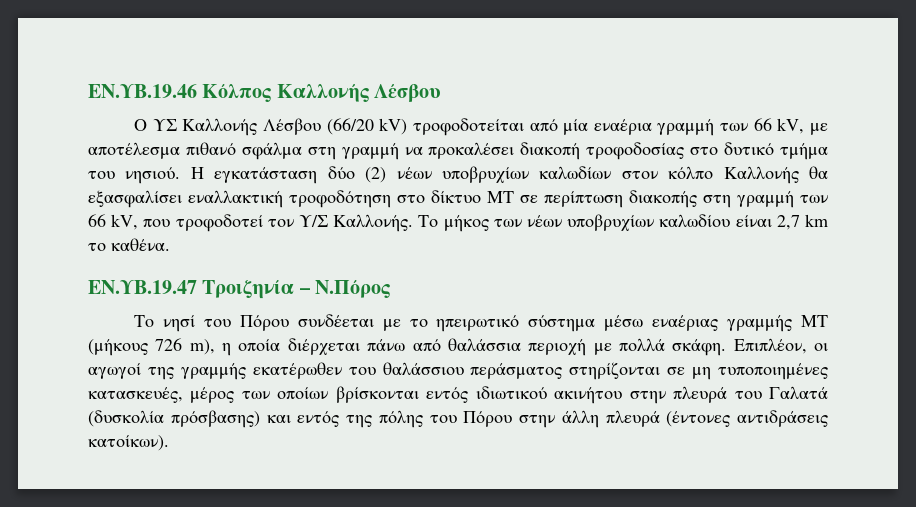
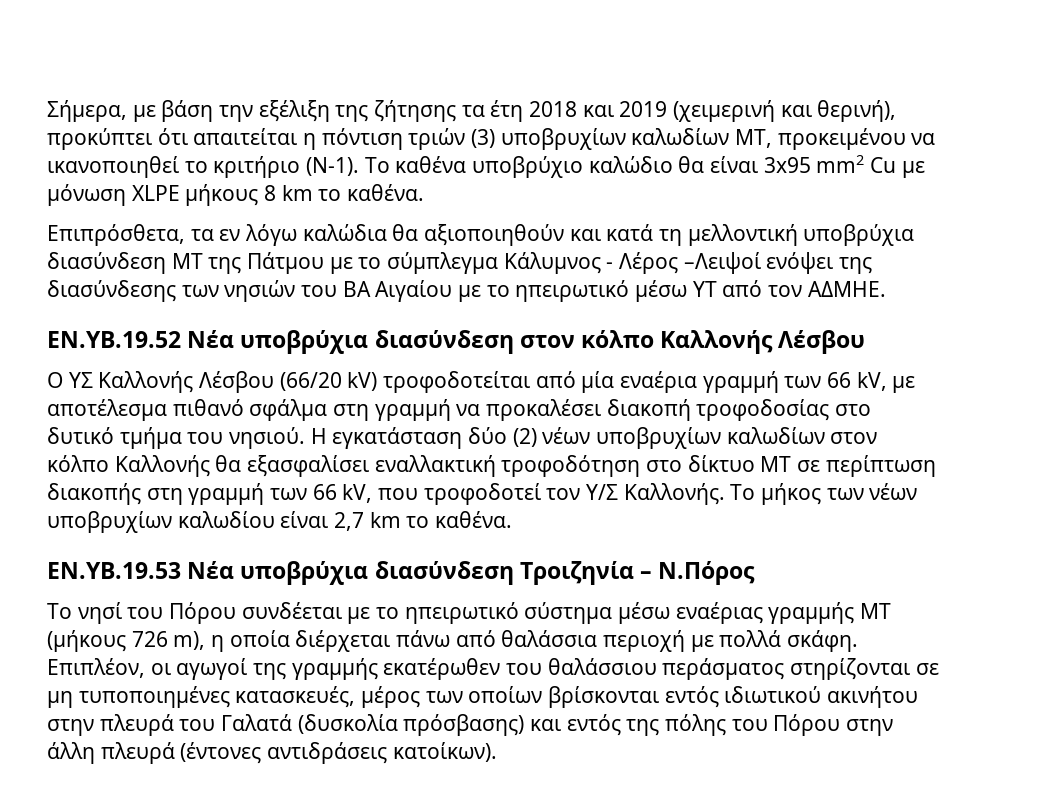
[88,84,272,102] ΕΝ.ΥΒ.19.46 Κόλπος -> [47,100,897,122] [47,128,936,150] [47,155,925,178] [47,184,425,206] [47,224,915,246] [47,252,873,274] [47,280,886,302] [47,330,655,354] Σήμερα, με βάση την εξέλιξη της ζήτησης τα έτη 2018 και 2019 (χειμερινή και θερινή), προκύπτει ότι απαιτείται η πόντιση τριών (3) υποβρυχίων καλωδίων ΜΤ, προκειμένου να ικανοποιηθεί το κριτήριο (Ν-1). Το καθένα υποβρύχιο καλώδιο θα είναι 3x95 mm2 Cu με μόνωση XLPE μήκους 8 km το καθένα. // Επιπρόσθετα, τα εν λόγω καλώδια θα αξιοποιηθούν και κατά τη μελλοντική υποβρύχια διασύνδεση ΜΤ της Πάτμου με το σύμπλεγμα Κάλυμνος - Λέρος –Λειψοί ενόψει της διασύνδεσης των νησιών του ΒΑ Αιγαίου με το ηπειρωτικό μέσω ΥΤ από τον ΑΔΜΗΕ. // ΕΝ.ΥΒ.19.52 Νέα υποβρύχια διασύνδεση στον κόλπο
[88,280,197,294] ΕΝ.ΥΒ.19.47 -> [47,561,514,585] ΕΝ.ΥΒ.19.53 Νέα υποβρύχια διασύνδεση

